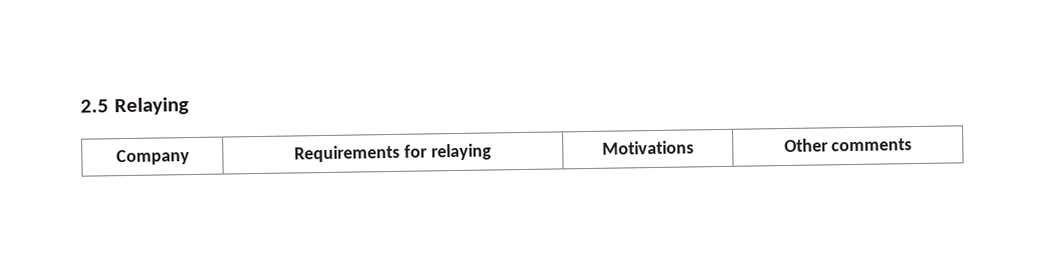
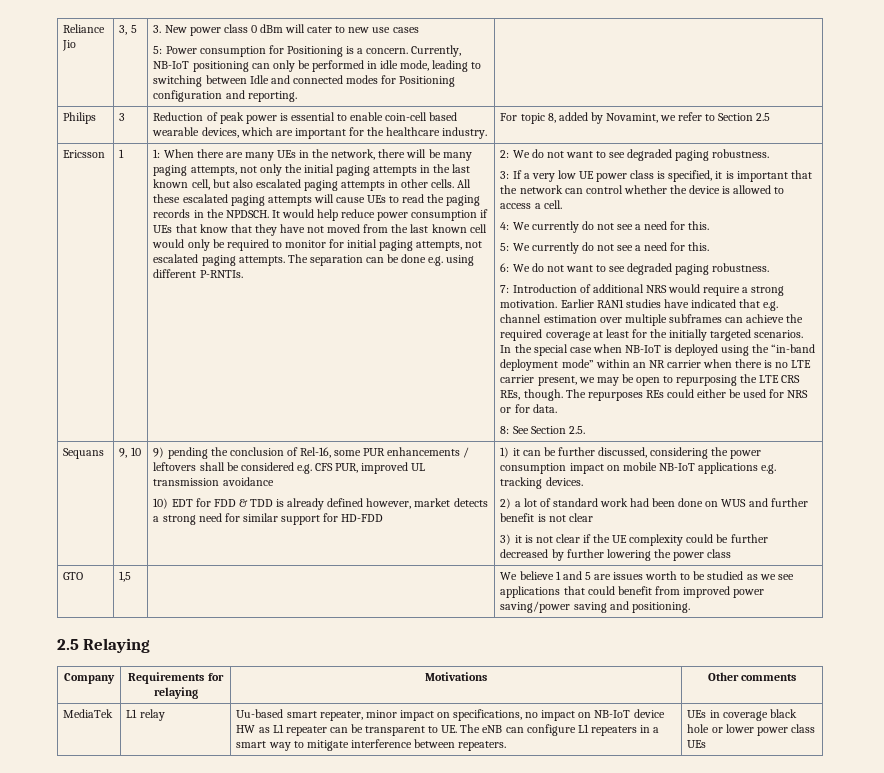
(80, 106) none -> [63,24,106,33] [62,40,77,51] [119,25,137,35] [153,24,419,36] [153,45,462,57] [153,60,482,72] [153,75,456,87] [153,90,297,102] [63,112,97,124] [119,113,126,121] [153,112,458,124] [152,127,488,139] [500,112,771,124] [63,150,106,158] [119,149,125,158] [153,149,472,161] [153,164,471,176] [153,179,472,191] [153,194,481,206] [153,209,489,221] [153,224,487,236] [152,239,483,251] [153,254,475,266] [153,269,243,278] [500,149,770,161] [500,170,812,182] [500,185,785,194] [500,200,562,209] [500,221,710,233] [500,242,710,254] [500,263,770,275] [500,284,785,296] [500,299,779,311] [500,314,804,326] [500,329,804,341] [500,344,816,356] [500,359,812,371] [500,374,801,386] [500,389,809,401] [500,404,557,413] [500,426,585,434] [63,448,105,459] [119,447,141,458] [153,447,470,459] [153,462,426,474] [153,477,274,486] [153,498,488,510] [153,513,384,525] [500,447,762,459] [500,462,777,474] [500,477,583,489] [500,498,808,509] [500,513,593,522] [500,534,768,546] [500,549,732,561] [63,572,84,580] [119,571,132,582] [500,571,794,580] [500,586,765,598] [500,601,690,613] Reliance Jio | 3, 5 | 3. New power class 0 dBm will cater to new use cases // 5: Power consumption for Positioning is a concern. Currently, NB-IoT positioning can only be performed in idle mode, leading to switching between Idle and connected modes for Positioning configuration and reporting. | // Philips | 3 | Reduction of peak power is essential to enable coin-cell based wearable devices, which are important for the healthcare industry. | For topic 8, added by Novamint, we refer to Section 2.5 // Ericsson | 1 | 1: When there are many UEs in the network, there will be many paging attempts, not only the initial paging attempts in the last known cell, but also escalated paging attempts in other cells. All these escalated paging attempts will cause UEs to read the paging records in the NPDSCH. It would help reduce power consumption if UEs that know that they have not moved from the last known cell would only be required to monitor for initial paging attempts, not escalated paging attempts. The separation can be done e.g. using different P-RNTIs. | 2: We do not want to see degraded paging robustness. // 3: If a very low UE power class is specified, it is important that the network can control whether the device is allowed to access a cell. // 4: We currently do not see a need for this. // 5: We currently do not see a need for this. // 6: We do not want to see degraded paging robustness. // 7: Introduction of additional NRS would require a strong motivation. Earlier RAN1 studies have indicated that e.g. channel estimation over multiple subframes can achieve the required coverage at least for the initially targeted scenarios. In the special case when NB-IoT is deployed using the “in-band deployment mode” within an NR carrier when there is no LTE carrier present, we may be open to repurposing the LTE CRS REs, though. The repurposes REs could either be used for NRS or for data. // 8: See Section 2.5. // Sequans | 9, 10 | 9) pending the conclusion of Rel-16, some PUR enhancements / leftovers shall be considered e.g. CFS PUR, improved UL transmission avoidance // 10) EDT for FDD & TDD is already defined however, market detects a strong need for similar support for HD-FDD | 1) it can be further discussed, considering the power consumption impact on mobile NB-IoT applications e.g. tracking devices. // 2) a lot of standard work had been done on WUS and further benefit is not clear // 3) it is not clear if the UE complexity could be further decreased by further lowering the power class // GTO | 1,5 | | We believe 1 and 5 are issues worth to be studied as we see applications that could benefit from improved power saving/power saving and positioning. //
(913, 145) none -> [63,709,114,718] [126,709,165,721] [236,709,665,721] [236,724,660,736] [236,739,507,751] [687,709,797,721] [687,724,815,736] [687,740,707,748] // MediaTek | L1 relay | Uu-based smart repeater, minor impact on specifications, no impact on NB-IoT device HW as L1 repeater can be transparent to UE. The eNB can configure L1 repeaters in a smart way to mitigate interference between repeaters. | UEs in coverage black hole or lower power class UEs

